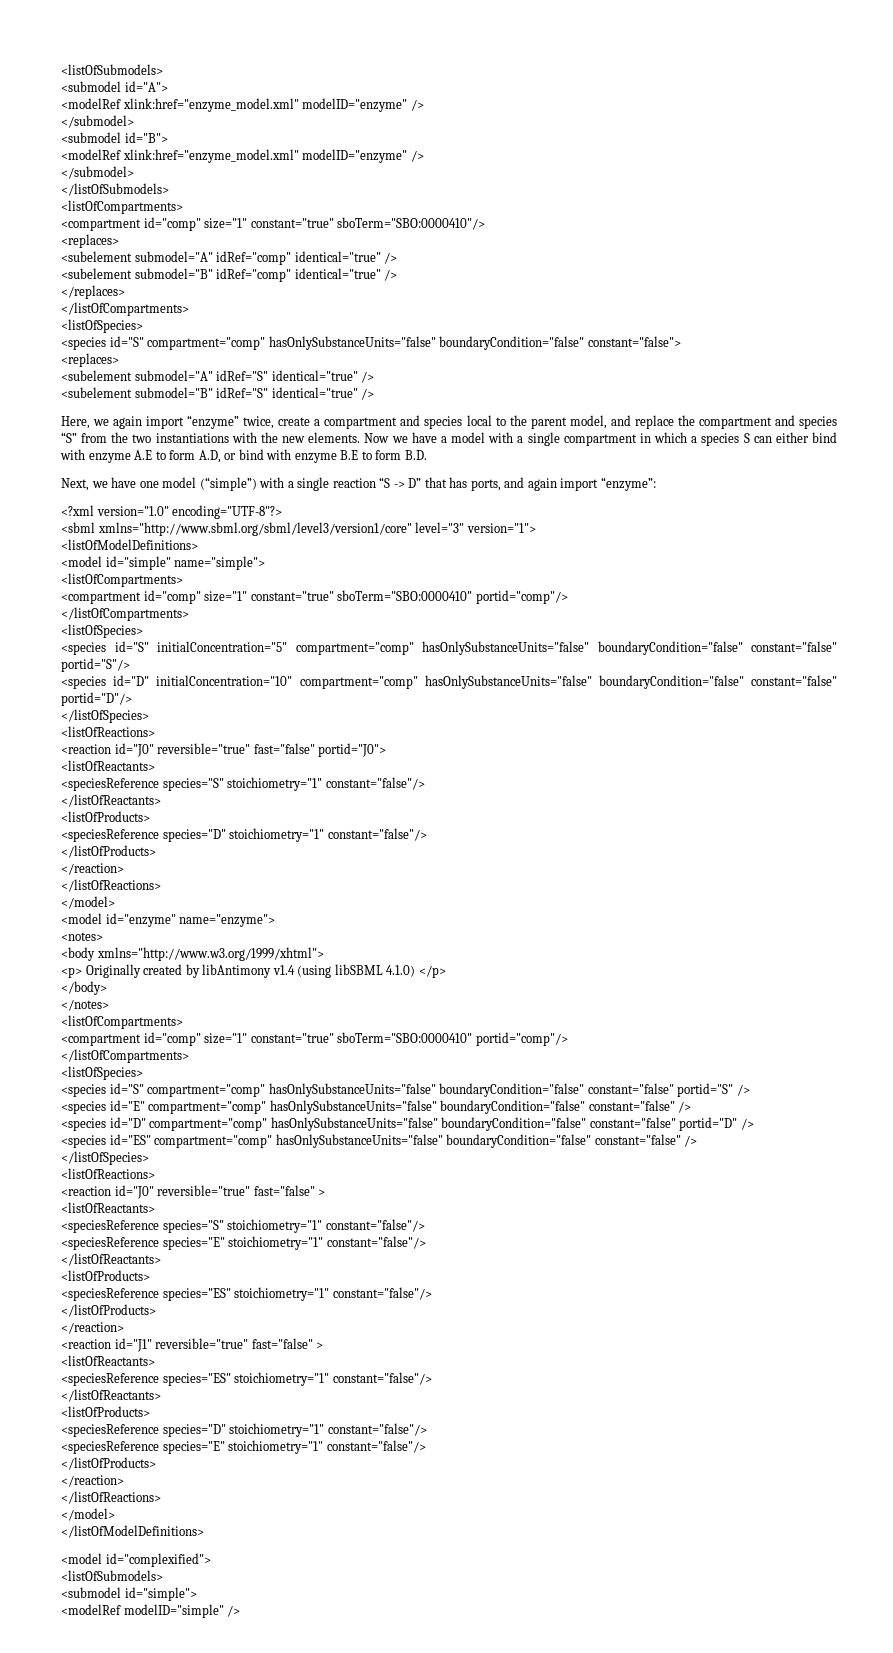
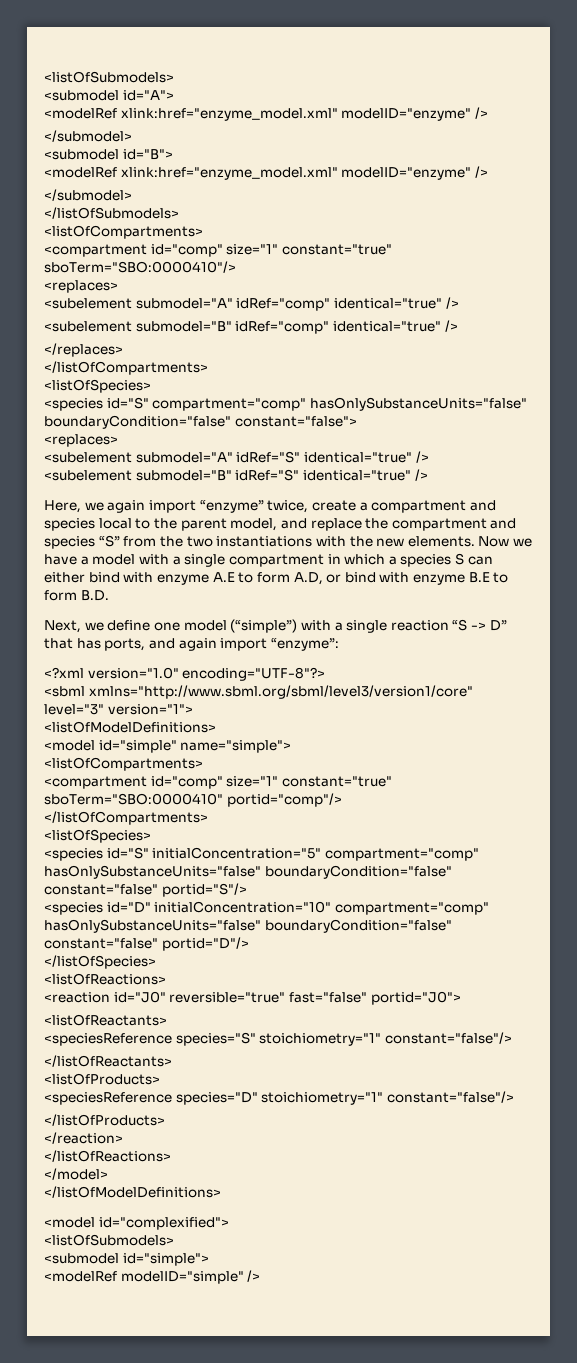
[111,477,137,488] have -> [107,620,151,631] define
[61,913,276,927] [61,932,103,941] [61,947,324,961] [61,964,446,978] [61,981,107,995] [61,999,109,1011] [61,1015,183,1029] [61,1032,568,1046] [61,1049,189,1063] [61,1066,143,1080] [61,1083,750,1097] [61,1100,692,1114] [61,1117,754,1131] [61,1134,698,1148] [61,1151,149,1165] [61,1168,155,1179] [61,1185,326,1199] [61,1202,155,1213] [61,1219,425,1233] [61,1236,426,1250] [61,1253,161,1266] [61,1270,150,1281] [61,1287,432,1301] [61,1304,156,1317] [61,1322,124,1334] [61,1338,324,1352] [61,1355,155,1366] [61,1372,432,1386] [61,1389,161,1402] [61,1406,150,1417] [61,1423,427,1437] [61,1440,426,1454] [61,1457,156,1470] [61,1475,124,1487] [61,1491,161,1504] [61,1508,115,1521] // <model id="enzyme" name="enzyme"> // <notes> // <body xmlns="http://www.w3.org/1999/xhtml"> // <p> Originally created by libAntimony v1.4 (using libSBML 4.1.0) </p> // </body> // </notes> // <listOfCompartments> // <compartment id="comp" size="1" constant="true" sboTerm="SBO:0000410" portid="comp"/> // </listOfCompartments> // <listOfSpecies> // <species id="S" compartment="comp" hasOnlySubstanceUnits="false" boundaryCondition="false" constant="false" portid="S" /> // <species id="E" compartment="comp" hasOnlySubstanceUnits="false" boundaryCondition="false" constant="false" /> // <species id="D" compartment="comp" hasOnlySubstanceUnits="false" boundaryCondition="false" constant="false" portid="D" /> // <species id="ES" compartment="comp" hasOnlySubstanceUnits="false" boundaryCondition="false" constant="false" /> // </listOfSpecies> // <listOfReactions> // <reaction id="J0" reversible="true" fast="false" > // <listOfReactants> // <speciesReference species="S" stoichiometry="1" constant="false"/> // <speciesReference species="E" stoichiometry="1" constant="false"/> // </listOfReactants> // <listOfProducts> // <speciesReference species="ES" stoichiometry="1" constant="false"/> // </listOfProducts> // </reaction> // <reaction id="J1" reversible="true" fast="false" > // <listOfReactants> // <speciesReference species="ES" stoichiometry="1" constant="false"/> // </listOfReactants> // <listOfProducts> // <speciesReference species="D" stoichiometry="1" constant="false"/> // <speciesReference species="E" stoichiometry="1" constant="false"/> // </listOfProducts> // </reaction> // </listOfReactions> // </model> -> (108, 1174) none

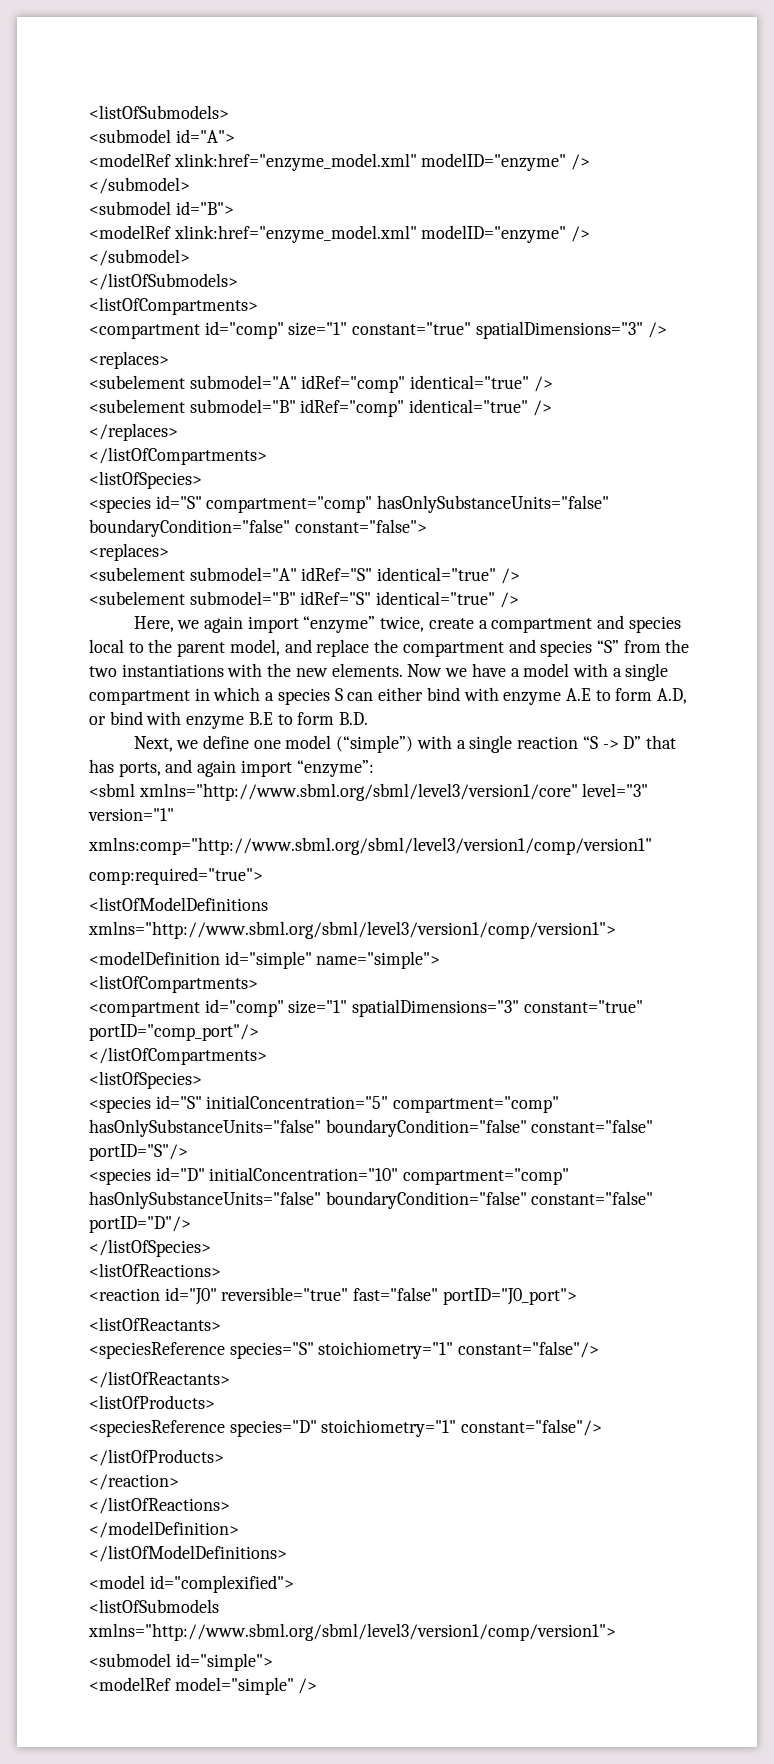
[44,261,236,273] sboTerm="SBO:0000410"/> -> [475,321,667,339] spatialDimensions="3" />
[44,667,326,681] // <?xml version="1.0" encoding="UTF-8"?> -> (374, 768) none
[107,704,193,715] [44,721,216,733] [44,740,95,751] version="1"> // <listOfModelDefinitions> // <model -> [88,808,174,821] [88,837,652,855] [89,867,263,885] [89,897,268,911] [88,921,616,939] [89,951,220,965] version="1" // xmlns:comp="http://www.sbml.org/sbml/level3/version1/comp/version1" // comp:required="true"> // <listOfModelDefinitions xmlns="http://www.sbml.org/sbml/level3/version1/comp/version1"> // <modelDefinition
[281,776,392,787] [44,793,342,807] constant="true" sboTerm="SBO:0000410" portid="comp"/> -> [352,999,643,1017] [89,1024,259,1041] spatialDimensions="3" constant="true" portID="comp_port"/>
[161,883,247,897] portid="S"/> -> [89,1144,188,1161] portID="S"/>
[161,937,249,951] portid="D"/> -> [89,1216,191,1233] portID="D"/>
[370,991,461,1005] portid="J0"> -> [442,1288,577,1305] portID="J0_port">
[44,1168,108,1180] </model> -> [89,1521,239,1538] </modelDefinition>
[44,1234,174,1246] <listOfSubmodels> -> [89,1599,219,1613] [88,1623,616,1641] <listOfSubmodels xmlns="http://www.sbml.org/sbml/level3/version1/comp/version1">
[120,1271,244,1284] modelID="simple" -> [174,1677,294,1695] model="simple"

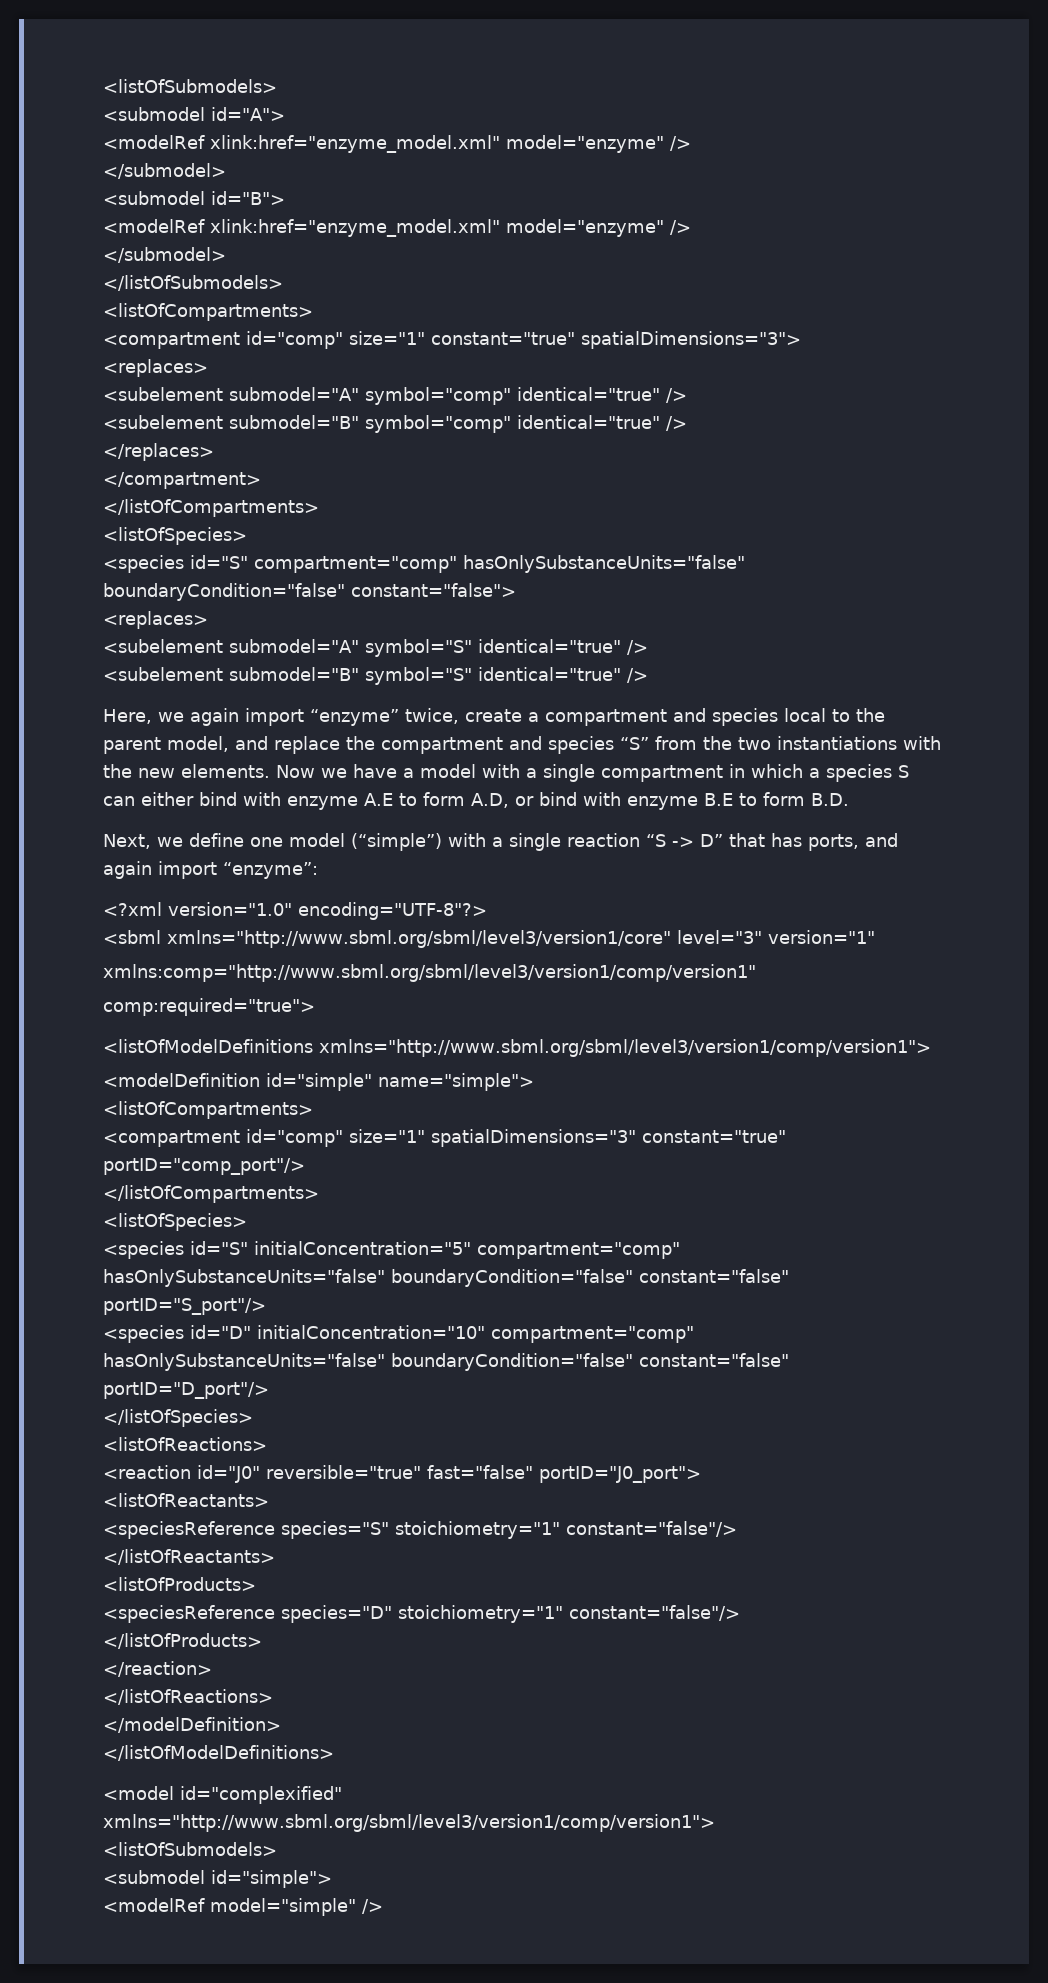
[421,153,567,171] modelID="enzyme" -> [505,135,664,153] model="enzyme"
[421,225,567,243] modelID="enzyme" -> [505,219,664,237] model="enzyme"
[475,321,667,339] [89,351,169,369] [89,375,553,393] [89,399,405,417] spatialDimensions="3" /> // <replaces> // <subelement submodel="A" idRef="comp" identical="true" /> // <subelement submodel="B" idRef="comp" -> [581,331,801,349] [103,359,208,377] [103,387,687,405] [103,415,511,433] spatialDimensions="3"> // <replaces> // <subelement submodel="A" symbol="comp" identical="true" /> // <subelement submodel="B" symbol="comp"
(178, 432) none -> [103,472,261,489] // </compartment>
[301,567,520,584] [89,591,372,605] idRef="S" identical="true" /> // <subelement submodel="B" idRef="S" -> [365,639,648,657] [103,667,472,685] symbol="S" identical="true" /> // <subelement submodel="B" symbol="S"
(374, 768) none -> [103,902,487,920] // <?xml version="1.0" encoding="UTF-8"?>
[89,1144,188,1161] portID="S"/> -> [103,1298,266,1315] portID="S_port"/>
[89,1216,191,1233] portID="D"/> -> [103,1382,269,1399] portID="D_port"/>
[149,1575,294,1593] [89,1599,219,1613] [88,1623,616,1641] id="complexified"> // <listOfSubmodels xmlns="http://www.sbml.org/sbml/level3/version1/comp/version1"> -> [180,1786,342,1804] [103,1814,715,1832] [103,1842,277,1856] id="complexified" xmlns="http://www.sbml.org/sbml/level3/version1/comp/version1"> // <listOfSubmodels>

